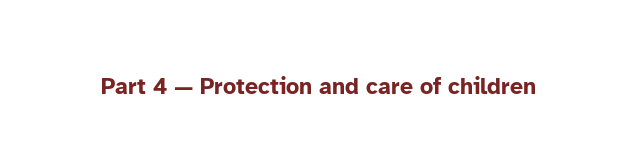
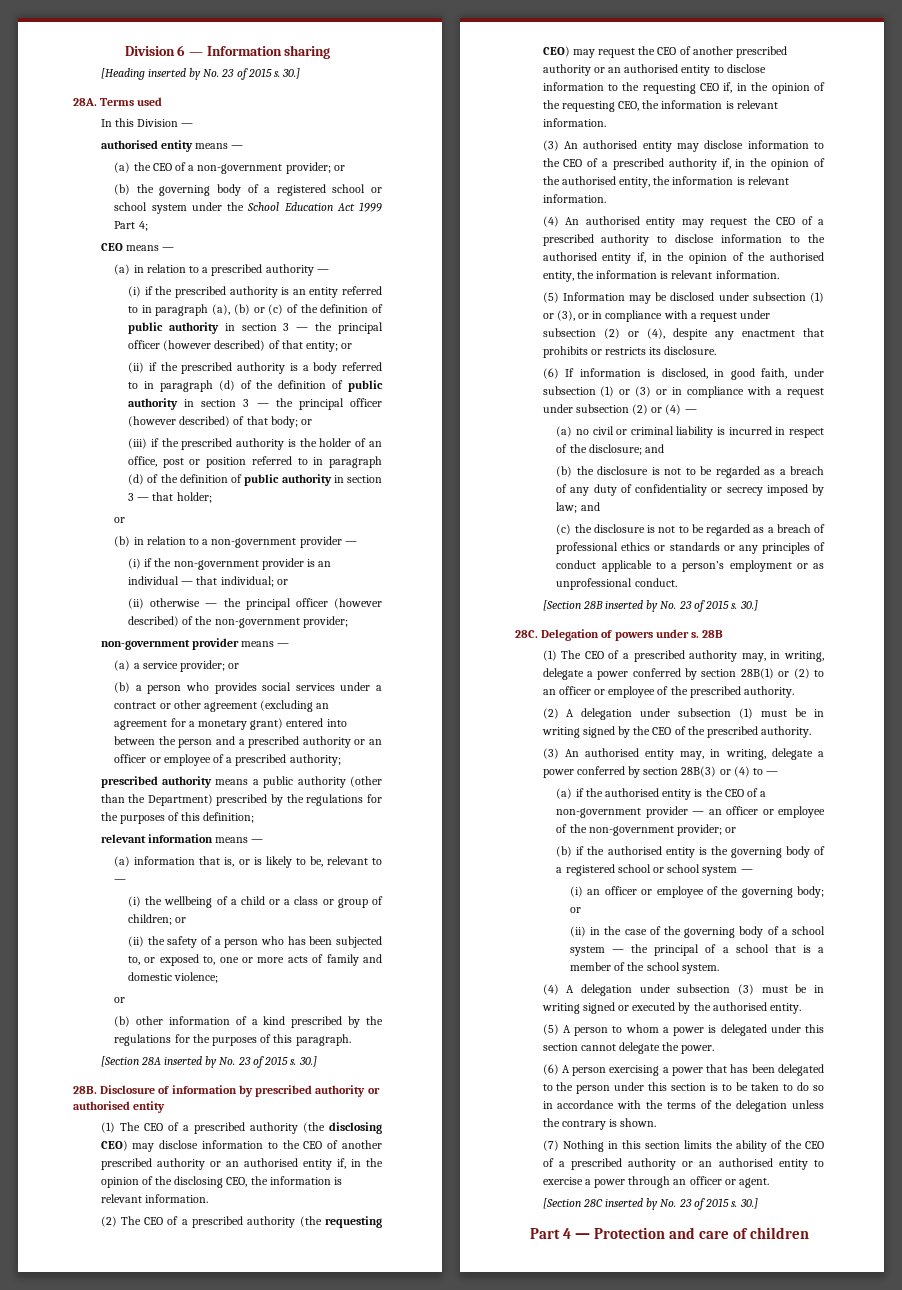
(100, 86) none -> [124,45,331,59] [100,68,301,80] [73,97,163,106] [100,118,194,127] [100,140,244,152] [114,162,345,174] [114,184,382,196] [114,202,382,214] [114,221,148,231] [100,243,174,251] [114,264,329,276] [128,286,382,298] [128,304,383,316] [128,322,383,334] [128,340,353,352] [128,362,382,374] [128,380,383,392] [128,398,382,410] [128,416,313,428] [128,438,382,450] [128,456,382,468] [128,474,382,486] [128,492,212,503] [114,517,126,523] [114,536,357,548] [128,558,332,570] [128,576,288,587] [128,598,383,610] [128,616,348,628] [100,638,290,650] [114,660,240,672] [114,682,382,694] [114,700,330,712] [114,718,347,730] [114,736,382,748] [114,754,341,766] [100,776,382,788] [100,794,382,806] [100,812,255,824] [100,834,264,843] [114,856,382,868] [114,879,127,883] [128,896,383,908] [128,914,187,925] [128,936,382,948] [128,954,382,966] [128,972,219,983] [114,997,126,1003] [114,1016,383,1028] [114,1034,351,1046] [100,1056,317,1068] [73,1085,380,1097] [73,1101,166,1113] [100,1122,382,1134] [100,1140,382,1152] [100,1158,383,1170] [100,1176,343,1188] [100,1194,208,1203] [100,1216,382,1228] [542,46,788,58] [542,64,766,76] [542,82,825,94] [542,100,778,112] [542,118,606,127] [542,140,824,152] [542,158,825,170] [542,176,789,188] [542,194,606,203] [542,216,824,228] [542,234,825,246] [542,252,824,264] [542,270,779,282] [542,292,824,304] [542,310,771,322] [542,328,824,340] [542,346,717,358] [542,368,824,380] [542,386,824,398] [542,404,697,415] [556,426,824,438] [556,444,664,455] [556,466,824,478] [556,484,824,496] [556,502,600,513] [556,524,825,536] [556,542,825,554] [556,560,824,572] [556,578,677,590] [542,600,758,612] [515,629,724,641] [542,650,824,662] [542,668,824,680] [542,686,795,698] [542,708,824,720] [541,726,812,738] [542,748,824,760] [542,766,779,778] [556,788,767,800] [556,806,825,818] [556,824,737,836] [556,846,825,858] [556,864,753,876] [570,886,824,898] [570,907,582,913] [570,926,825,938] [570,944,824,956] [570,962,719,974] [542,984,824,996] [541,1002,802,1014] [542,1024,824,1036] [542,1042,715,1054] [542,1064,824,1076] [542,1082,824,1094] [542,1100,824,1112] [542,1118,657,1130] [542,1140,824,1152] [542,1158,824,1170] [542,1176,770,1188] [542,1198,758,1210] Division 6 — Information sharing // [Heading inserted by No. 23 of 2015 s. 30.] // 28A. Terms used // In this Division — // authorised entity means — // (a) the CEO of a non-government provider; or // (b) the governing body of a registered school or school system under the School Education Act 1999 Part 4; // CEO means — // (a) in relation to a prescribed authority — // (i) if the prescribed authority is an entity referred to in paragraph (a), (b) or (c) of the definition of public authority in section 3 — the principal officer (however described) of that entity; or // (ii) if the prescribed authority is a body referred to in paragraph (d) of the definition of public authority in section 3 — the principal officer (however described) of that body; or // (iii) if the prescribed authority is the holder of an office, post or position referred to in paragraph (d) of the definition of public authority in section 3 — that holder; // or // (b) in relation to a non-government provider — // (i) if the non-government provider is an individual — that individual; or // (ii) otherwise — the principal officer (however described) of the non-government provider; // non-government provider means — // (a) a service provider; or // (b) a person who provides social services under a contract or other agreement (excluding an agreement for a monetary grant) entered into between the person and a prescribed authority or an officer or employee of a prescribed authority; // prescribed authority means a public authority (other than the Department) prescribed by the regulations for the purposes of this definition; // relevant information means — // (a) information that is, or is likely to be, relevant to — // (i) the wellbeing of a child or a class or group of children; or // (ii) the safety of a person who has been subjected to, or exposed to, one or more acts of family and domestic violence; // or // (b) other information of a kind prescribed by the regulations for the purposes of this paragraph. // [Section 28A inserted by No. 23 of 2015 s. 30.] // 28B. Disclosure of information by prescribed authority or authorised entity // (1) The CEO of a prescribed authority (the disclosing CEO) may disclose information to the CEO of another prescribed authority or an authorised entity if, in the opinion of the disclosing CEO, the information is relevant information. // (2) The CEO of a prescribed authority (the requesting CEO) may request the CEO of another prescribed authority or an authorised entity to disclose information to the requesting CEO if, in the opinion of the requesting CEO, the information is relevant information. // (3) An authorised entity may disclose information to the CEO of a prescribed authority if, in the opinion of the authorised entity, the information is relevant information. // (4) An authorised entity may request the CEO of a prescribed authority to disclose information to the authorised entity if, in the opinion of the authorised entity, the information is relevant information. // (5) Information may be disclosed under subsection (1) or (3), or in compliance with a request under subsection (2) or (4), despite any enactment that prohibits or restricts its disclosure. // (6) If information is disclosed, in good faith, under subsection (1) or (3) or in compliance with a request under subsection (2) or (4) — // (a) no civil or criminal liability is incurred in respect of the disclosure; and // (b) the disclosure is not to be regarded as a breach of any duty of confidentiality or secrecy imposed by law; and // (c) the disclosure is not to be regarded as a breach of professional ethics or standards or any principles of conduct applicable to a person’s employment or as unprofessional conduct. // [Section 28B inserted by No. 23 of 2015 s. 30.] // 28C. Delegation of powers under s. 28B // (1) The CEO of a prescribed authority may, in writing, delegate a power conferred by section 28B(1) or (2) to an officer or employee of the prescribed authority. // (2) A delegation under subsection (1) must be in writing signed by the CEO of the prescribed authority. // (3) An authorised entity may, in writing, delegate a power conferred by section 28B(3) or (4) to — // (a) if the authorised entity is the CEO of a non-government provider — an officer or employee of the non-government provider; or // (b) if the authorised entity is the governing body of a registered school or school system — // (i) an officer or employee of the governing body; or // (ii) in the case of the governing body of a school system — the principal of a school that is a member of the school system. // (4) A delegation under subsection (3) must be in writing signed or executed by the authorised entity. // (5) A person to whom a power is delegated under this section cannot delegate the power. // (6) A person exercising a power that has been delegated to the person under this section is to be taken to do so in accordance with the terms of the delegation unless the contrary is shown. // (7) Nothing in this section limits the ability of the CEO of a prescribed authority or an authorised entity to exercise a power through an officer or agent. // [Section 28C inserted by No. 23 of 2015 s. 30.] //

